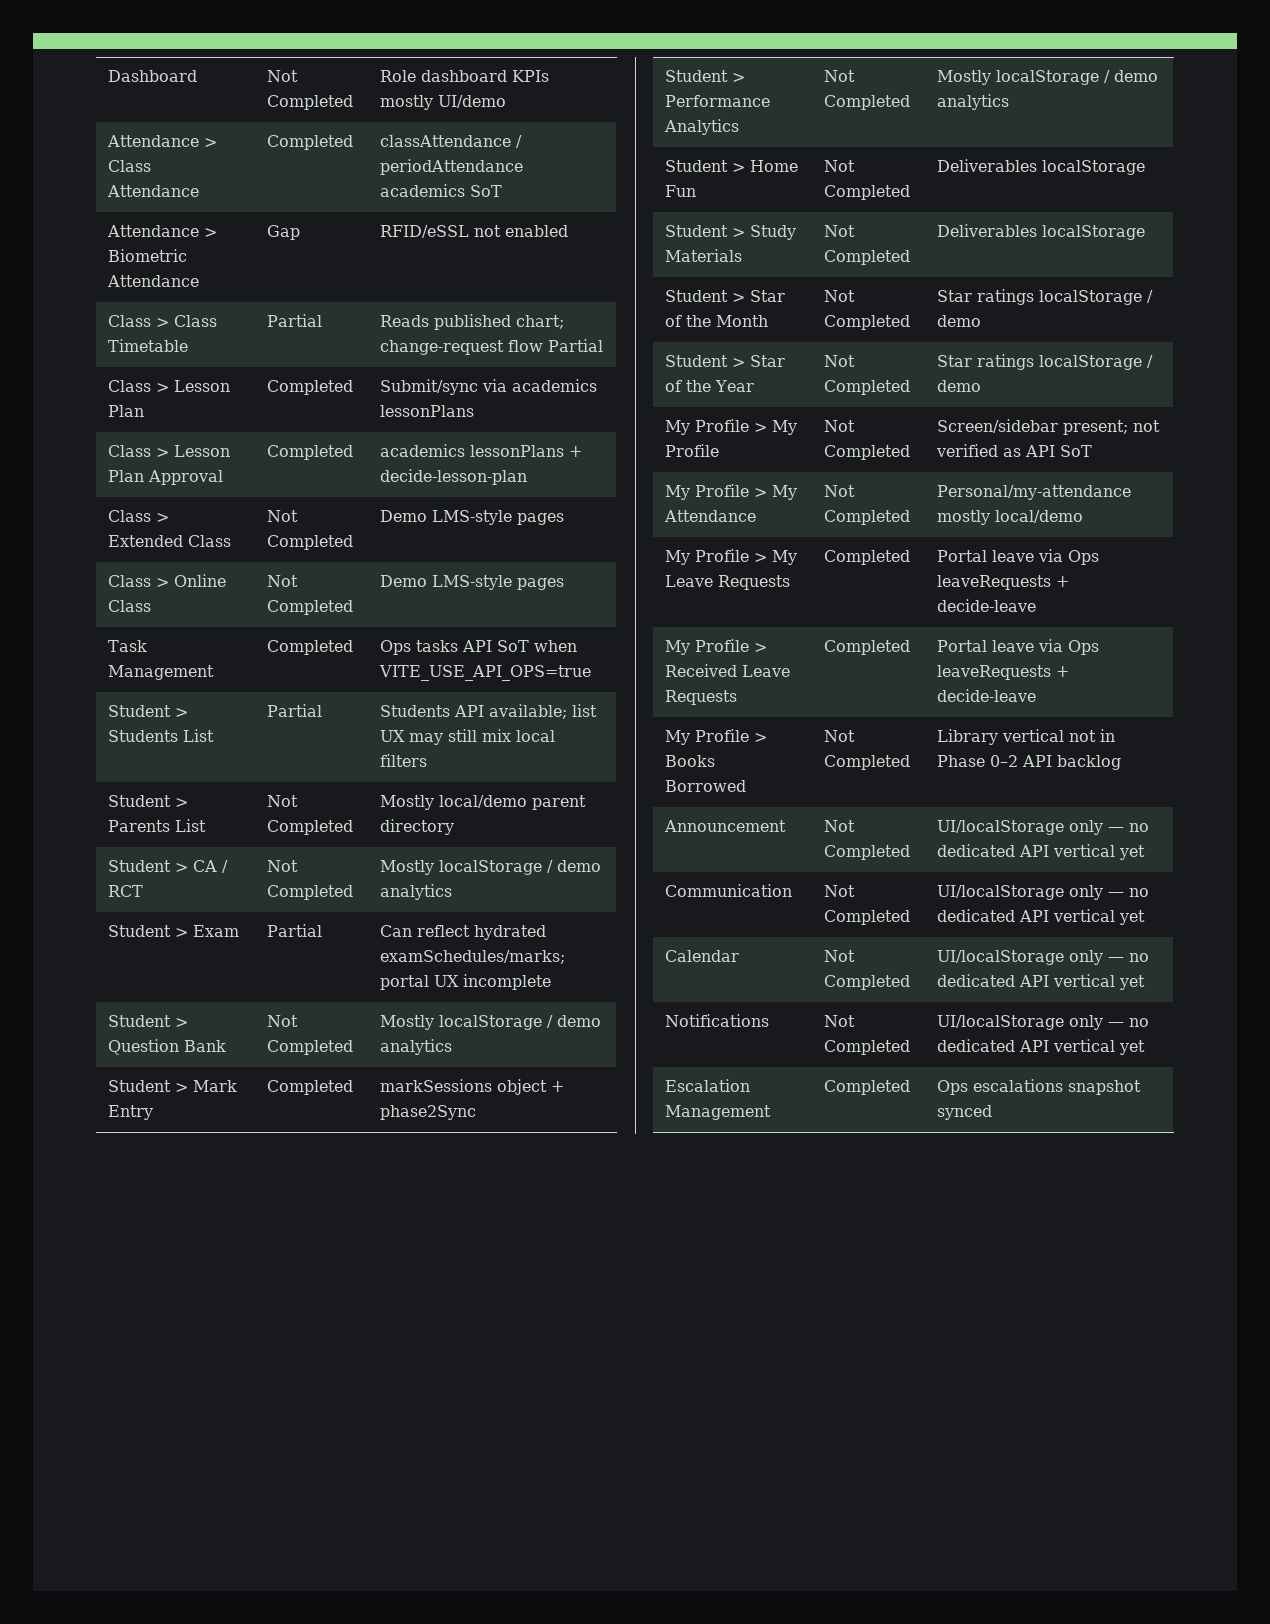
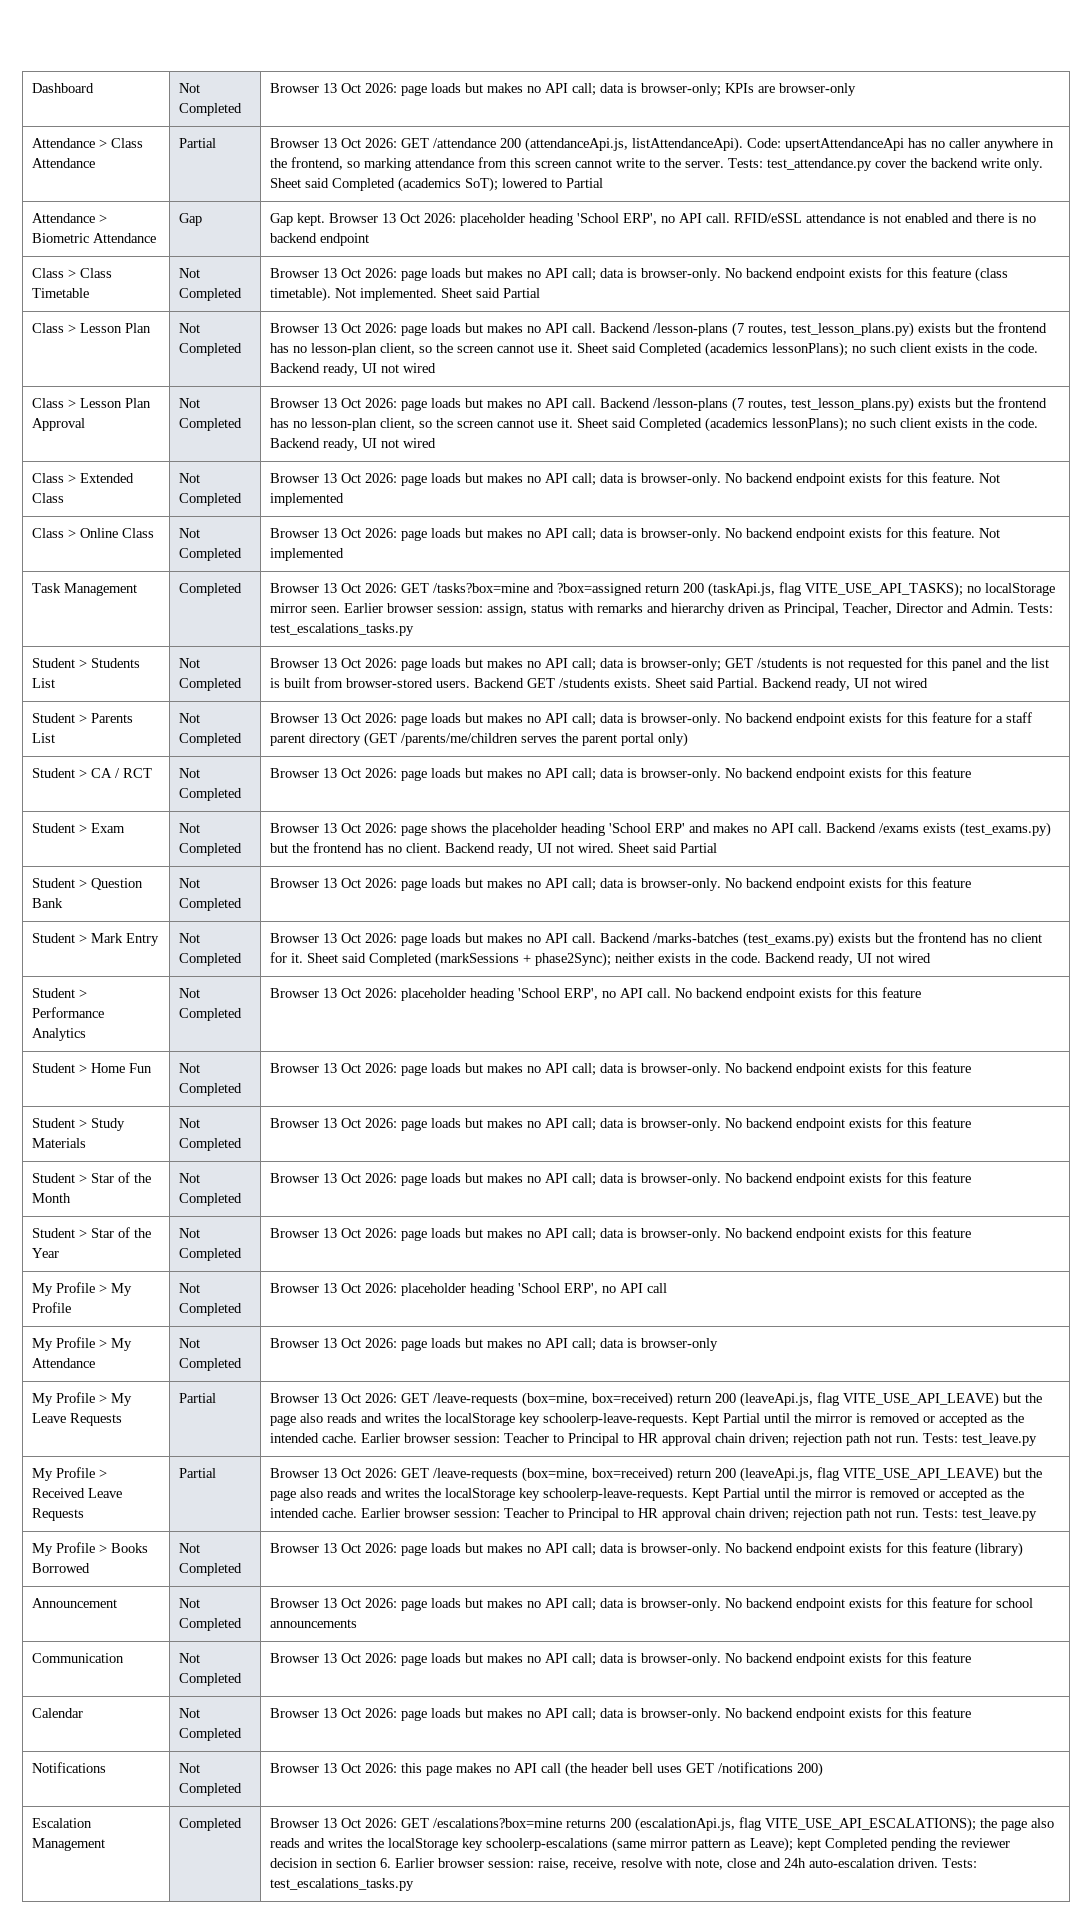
[380,70,550,82] [380,95,507,110] [107,135,218,147] [108,160,152,172] [107,185,200,197] [267,135,354,150] [380,135,523,148] [380,159,524,175] [380,184,503,197] Role dashboard KPIs mostly UI/demo // Attendance > Class Attendance | Completed | classAttendance / periodAttendance academics SoT -> [270,83,857,96] [32,138,144,148] [32,158,96,168] [179,138,217,148] [270,137,1055,152] [270,157,1044,171] [270,177,604,192] Browser 13 Oct 2026: page loads but makes no API call; data is browser-only; KPIs are browser-only // Attendance > Class Attendance | Partial | Browser 13 Oct 2026: GET /attendance 200 (attendanceApi.js, listAttendanceApi). Code: upsertAttendanceApi has no caller anywhere in the frontend, so marking attendance from this screen cannot write to the server. Tests: test_attendance.py cover the backend write only. Sheet said Completed (academics SoT); lowered to Partial
[380,225,569,238] [108,315,218,327] [108,339,189,352] [267,314,323,327] [380,314,565,330] [380,340,544,355] RFID/eSSL not enabled // Class > Class Timetable | Partial | Reads published chart; change-request flow -> [270,213,1037,226] [270,233,370,246] [32,268,113,278] [32,288,90,298] [179,268,201,278] [179,288,243,301] [270,267,1009,282] [270,287,501,302] Gap kept. Browser 13 Oct 2026: placeholder heading 'School ERP', no API call. RFID/eSSL attendance is not enabled and there is no backend endpoint // Class > Class Timetable | Not Completed | Browser 13 Oct 2026: page loads but makes no API call; data is browser-only. No backend endpoint exists for this feature (class timetable). Not implemented. Sheet said
[267,380,354,395] [380,379,598,395] [380,405,475,417] Completed | Submit/sync via academics lessonPlans -> [179,323,201,333] [179,343,243,356] [270,322,1048,337] [270,342,1039,357] [270,363,437,376] Not Completed | Browser 13 Oct 2026: page loads but makes no API call. Backend /lesson-plans (7 routes, test_lesson_plans.py) exists but the frontend has no lesson-plan client, so the screen cannot use it. Sheet said Completed (academics lessonPlans); no such client exists in the code. Backend ready, UI not wired
[267,445,354,460] [380,444,583,457] [380,469,528,485] Completed | academics lessonPlans + decide-lesson-plan -> [179,398,201,408] [179,418,243,431] [270,397,1048,412] [270,417,1039,432] [270,438,437,451] Not Completed | Browser 13 Oct 2026: page loads but makes no API call. Backend /lesson-plans (7 routes, test_lesson_plans.py) exists but the frontend has no lesson-plan client, so the screen cannot use it. Sheet said Completed (academics lessonPlans); no such client exists in the code. Backend ready, UI not wired
[380,510,565,525] Demo LMS-style pages -> [270,472,1001,486] [270,493,345,506] Browser 13 Oct 2026: page loads but makes no API call; data is browser-only. No backend endpoint exists for this feature. Not implemented
[380,575,565,590] [108,640,148,652] [108,665,215,680] [267,640,354,655] [380,640,578,655] [379,665,592,681] [108,705,189,717] [108,729,215,742] [267,704,323,717] [380,704,598,719] [380,729,556,745] [380,754,428,767] Demo LMS-style pages // Task Management | Completed | Ops tasks API SoT when VITE_USE_API_OPS=true // Student > Students List | Partial | Students API available; list UX may still mix local filters -> [270,527,1001,541] [270,548,345,561] [32,583,138,596] [179,583,243,596] [270,582,1056,597] [270,603,1054,616] [270,623,415,636] [32,658,141,668] [32,678,56,688] [179,658,201,668] [179,678,243,691] [270,657,1050,671] [270,677,929,691] Browser 13 Oct 2026: page loads but makes no API call; data is browser-only. No backend endpoint exists for this feature. Not implemented // Task Management | Completed | Browser 13 Oct 2026: GET /tasks?box=mine and ?box=assigned return 200 (taskApi.js, flag VITE_USE_API_TASKS); no localStorage mirror seen. Earlier browser session: assign, status with remarks and hierarchy driven as Principal, Teacher, Director and Admin. Tests: test_escalations_tasks.py // Student > Students List | Not Completed | Browser 13 Oct 2026: page loads but makes no API call; data is browser-only; GET /students is not requested for this panel and the list is built from browser-stored users. Backend GET /students exists. Sheet said Partial. Backend ready, UI not wired
[380,795,587,810] [380,819,455,835] Mostly local/demo parent directory -> [270,712,1033,726] [270,732,689,747] Browser 13 Oct 2026: page loads but makes no API call; data is browser-only. No backend endpoint exists for this feature for a staff parent directory (GET /parents/me/children serves the parent portal only)
[380,860,602,875] [380,884,453,900] [108,925,240,937] [267,924,323,937] [380,925,547,940] [380,950,566,964] [380,974,552,990] Mostly localStorage / demo analytics // Student > Exam | Partial | Can reflect hydrated examSchedules/marks; portal UX incomplete -> [270,767,972,781] [32,823,126,833] [179,823,201,833] [179,843,243,856] [270,822,1052,837] [270,842,718,856] Browser 13 Oct 2026: page loads but makes no API call; data is browser-only. No backend endpoint exists for this feature // Student > Exam | Not Completed | Browser 13 Oct 2026: page shows the placeholder heading 'School ERP' and makes no API call. Backend /exams exists (test_exams.py) but the frontend has no client. Backend ready, UI not wired. Sheet said Partial
[380,1015,602,1030] [380,1039,453,1055] Mostly localStorage / demo analytics -> [270,877,972,891] Browser 13 Oct 2026: page loads but makes no API call; data is browser-only. No backend endpoint exists for this feature
[267,1080,354,1095] [380,1079,565,1095] [380,1105,477,1120] Completed | markSessions object + phase2Sync -> [179,933,201,943] [179,953,243,966] [270,932,1043,947] [270,952,932,967] Not Completed | Browser 13 Oct 2026: page loads but makes no API call. Backend /marks-batches (test_exams.py) exists but the frontend has no client for it. Sheet said Completed (markSessions + phase2Sync); neither exists in the code. Backend ready, UI not wired
[937,70,1159,85] [937,94,1010,110] Mostly localStorage / demo analytics -> [270,987,922,1001] Browser 13 Oct 2026: placeholder heading 'School ERP', no API call. No backend endpoint exists for this feature
[937,159,1146,175] Deliverables localStorage -> [270,1062,972,1076] Browser 13 Oct 2026: page loads but makes no API call; data is browser-only. No backend endpoint exists for this feature
[937,224,1146,240] Deliverables localStorage -> [270,1117,972,1131] Browser 13 Oct 2026: page loads but makes no API call; data is browser-only. No backend endpoint exists for this feature
[937,289,1154,305] [937,315,982,327] Star ratings localStorage / demo -> [270,1172,972,1186] Browser 13 Oct 2026: page loads but makes no API call; data is browser-only. No backend endpoint exists for this feature
[937,354,1154,370] [937,380,982,392] Star ratings localStorage / demo -> [270,1227,972,1241] Browser 13 Oct 2026: page loads but makes no API call; data is browser-only. No backend endpoint exists for this feature
[937,419,1161,435] [936,444,1093,457] Screen/sidebar present; not verified as API SoT -> [270,1283,668,1296] Browser 13 Oct 2026: placeholder heading 'School ERP', no API call
[937,485,1132,500] [937,510,1084,525] Personal/my-attendance mostly local/demo -> [270,1338,719,1351] Browser 13 Oct 2026: page loads but makes no API call; data is browser-only
[824,550,911,565] [937,549,1100,565] [937,575,1070,590] [937,599,1037,612] Completed | Portal leave via Ops leaveRequests + decide-leave -> [179,1393,217,1403] [270,1392,1043,1407] [270,1413,1025,1426] [270,1433,1038,1446] Partial | Browser 13 Oct 2026: GET /leave-requests (box=mine, box=received) return 200 (leaveApi.js, flag VITE_USE_API_LEAVE) but the page also reads and writes the localStorage key schoolerp-leave-requests. Kept Partial until the mirror is removed or accepted as the intended cache. Earlier browser session: Teacher to Principal to HR approval chain driven; rejection path not run. Tests: test_leave.py
[824,640,911,655] [937,639,1100,655] [937,665,1070,680] [937,689,1037,702] Completed | Portal leave via Ops leaveRequests + decide-leave -> [179,1468,217,1478] [270,1467,1043,1482] [270,1488,1025,1501] [270,1508,1038,1521] Partial | Browser 13 Oct 2026: GET /leave-requests (box=mine, box=received) return 200 (leaveApi.js, flag VITE_USE_API_LEAVE) but the page also reads and writes the localStorage key schoolerp-leave-requests. Kept Partial until the mirror is removed or accepted as the intended cache. Earlier browser session: Teacher to Principal to HR approval chain driven; rejection path not run. Tests: test_leave.py
[937,729,1116,745] [937,755,1122,770] [664,820,787,832] [824,820,856,832] [824,845,911,860] [937,820,1150,835] [937,844,1146,860] [665,884,793,897] [824,885,856,897] [824,910,911,925] [937,885,1150,900] [937,909,1146,925] [665,950,740,962] [824,950,856,962] [824,975,911,990] [937,950,1150,965] [937,974,1146,990] [665,1014,770,1027] [824,1015,856,1027] [824,1040,911,1055] [937,1015,1150,1030] [937,1039,1146,1055] [665,1079,751,1092] [665,1105,772,1120] [824,1080,911,1095] [937,1079,1142,1095] [937,1105,993,1120] Library vertical not in Phase 0–2 API backlog // Announcement | Not Completed | UI/localStorage only — no dedicated API vertical yet // Communication | Not Completed | UI/localStorage only — no dedicated API vertical yet // Calendar | Not Completed | UI/localStorage only — no dedicated API vertical yet // Notifications | Not Completed | UI/localStorage only — no dedicated API vertical yet // Escalation Management | Completed | Ops escalations snapshot synced -> [270,1542,1024,1557] [32,1598,118,1608] [179,1598,201,1608] [179,1618,243,1631] [270,1597,1034,1611] [270,1619,358,1628] [32,1653,125,1663] [179,1653,201,1663] [179,1673,243,1686] [270,1652,972,1666] [32,1708,84,1718] [179,1708,201,1718] [179,1728,243,1741] [270,1707,972,1721] [32,1762,107,1773] [179,1763,201,1773] [179,1783,243,1796] [270,1762,824,1777] [32,1818,93,1828] [32,1838,106,1851] [179,1818,243,1831] [270,1817,1055,1832] [270,1837,1011,1852] [270,1858,978,1870] [270,1878,415,1891] Browser 13 Oct 2026: page loads but makes no API call; data is browser-only. No backend endpoint exists for this feature (library) // Announcement | Not Completed | Browser 13 Oct 2026: page loads but makes no API call; data is browser-only. No backend endpoint exists for this feature for school announcements // Communication | Not Completed | Browser 13 Oct 2026: page loads but makes no API call; data is browser-only. No backend endpoint exists for this feature // Calendar | Not Completed | Browser 13 Oct 2026: page loads but makes no API call; data is browser-only. No backend endpoint exists for this feature // Notifications | Not Completed | Browser 13 Oct 2026: this page makes no API call (the header bell uses GET /notifications 200) // Escalation Management | Completed | Browser 13 Oct 2026: GET /escalations?box=mine returns 200 (escalationApi.js, flag VITE_USE_API_ESCALATIONS); the page also reads and writes the localStorage key schoolerp-escalations (same mirror pattern as Leave); kept Completed pending the reviewer decision in section 6. Earlier browser session: raise, receive, resolve with note, close and 24h auto-escalation driven. Tests: test_escalations_tasks.py

